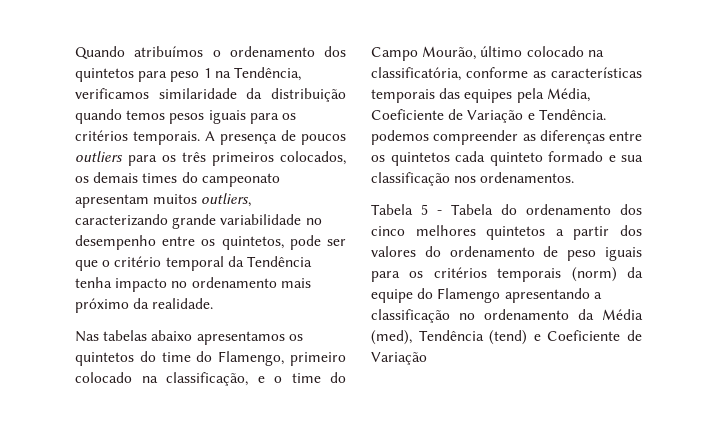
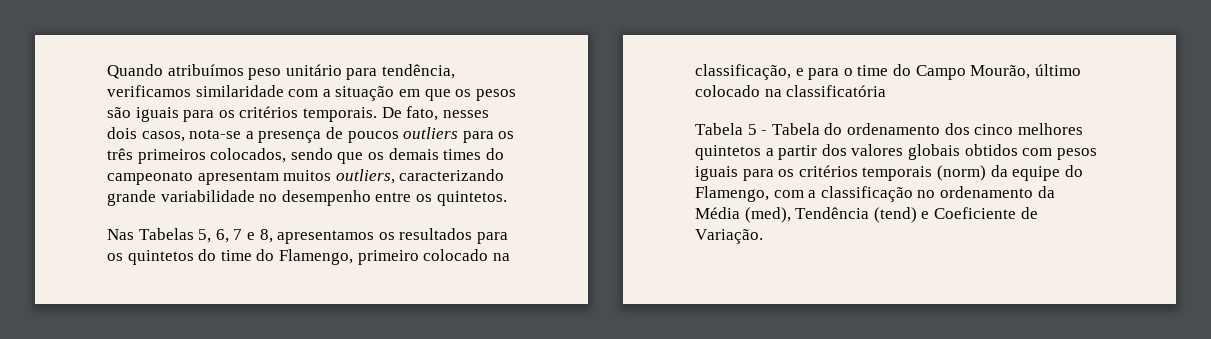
[212,46,346,57] [75,67,301,82] [75,88,346,102] [75,109,205,124] o ordenamento dos quintetos para peso 1 na Tendência, verificamos similaridade da distribuição quando temos pesos -> [248,64,455,80] [107,85,516,101] [107,107,131,118] peso unitário para tendência, verificamos similaridade com a situação em que os pesos são
[205,131,215,141] A -> [381,106,489,121] [107,127,254,142] De fato, nesses dois casos, nota-se a
(346, 158) none -> [290,148,364,164] sendo que
[221,235,346,250] [75,256,312,271] [75,277,311,292] [75,298,214,313] [75,330,285,345] quintetos, pode ser que o critério temporal da Tendência tenha impacto no ordenamento mais próximo da realidade. // Nas tabelas abaixo apresentamos -> [436,191,507,206] [107,228,508,244] quintetos. // Nas Tabelas 5, 6, 7 e 8, apresentamos os resultados para
(265, 379) none -> [808,68,840,80] para
[371,67,642,81] [371,88,590,103] [371,109,606,123] [371,130,642,145] [371,151,643,166] [371,172,575,186] classificatória, conforme as características temporais das equipes pela Média, Coeficiente de Variação e Tendência. podemos compreender as diferenças entre os quintetos cada quinteto formado e sua classificação nos ordenamentos. -> [786,85,887,97] classificatória
[424,246,597,261] do ordenamento de peso -> [907,144,1097,160] globais obtidos com pesos
[437,288,590,303] Flamengo apresentando -> [695,186,804,202] Flamengo, com
[371,351,427,365] Variação -> [695,229,763,244] Variação.

